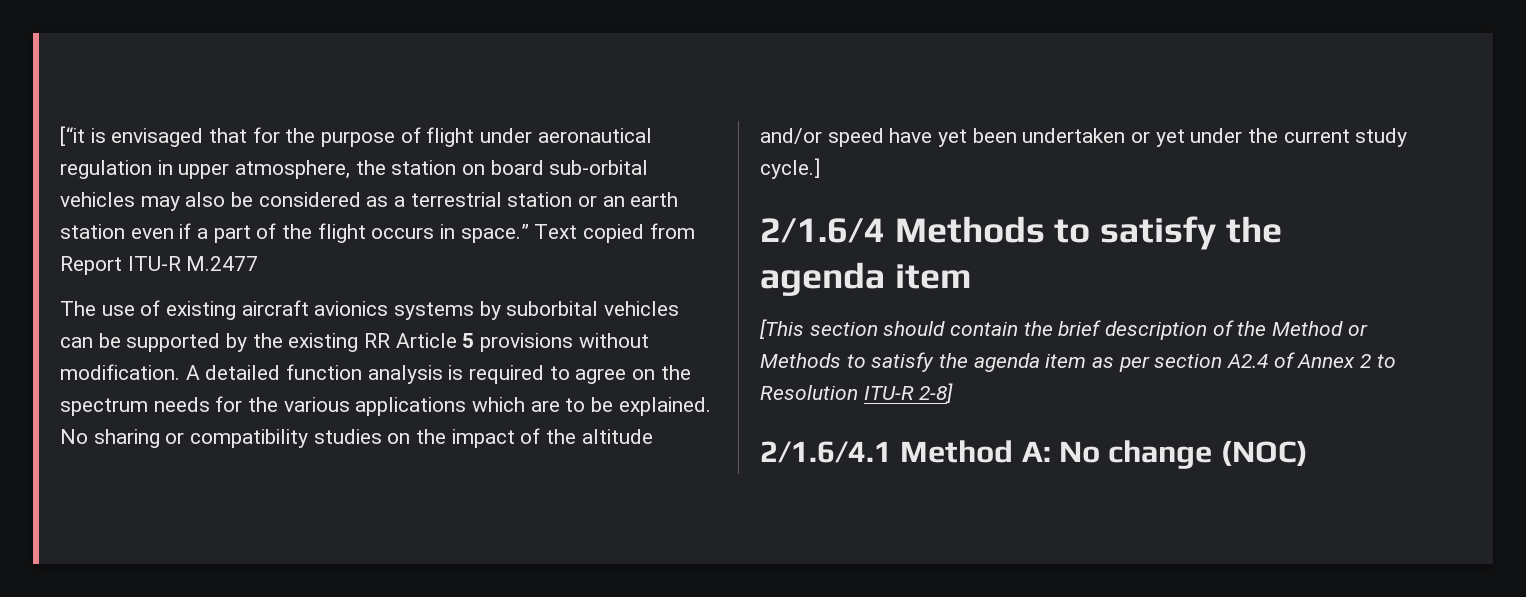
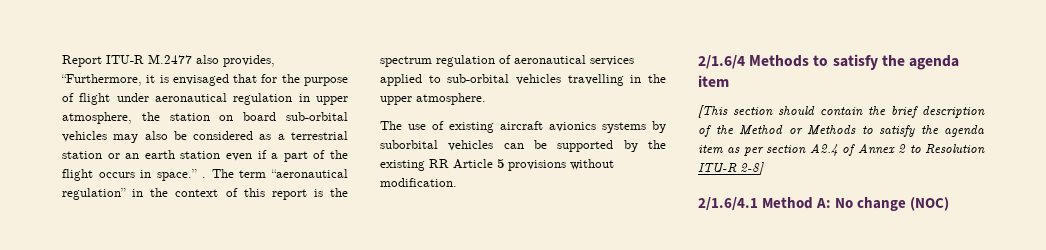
[60,126,85,146] [“it -> [62,54,275,67] [61,74,156,86] Report ITU-R M.2477 also provides, “Furthermore, it
[534,223,695,243] [60,256,259,275] Text copied from Report ITU-R M.2477 -> [201,169,348,178] [62,188,348,200] [380,55,634,67] [380,74,666,86] [380,93,486,105] . The term “aeronautical regulation” in the context of this report is the spectrum regulation of aeronautical services applied to sub-orbital vehicles travelling in the upper atmosphere.
[185,364,691,384] [60,396,711,416] [60,428,653,448] [760,128,1408,147] [760,158,820,179] A detailed function analysis is required to agree on the spectrum needs for the various applications which are to be explained. No sharing or compatibility studies on the impact of the altitude and/or speed have yet been undertaken or yet under the current study cycle.] -> (457, 182) none

